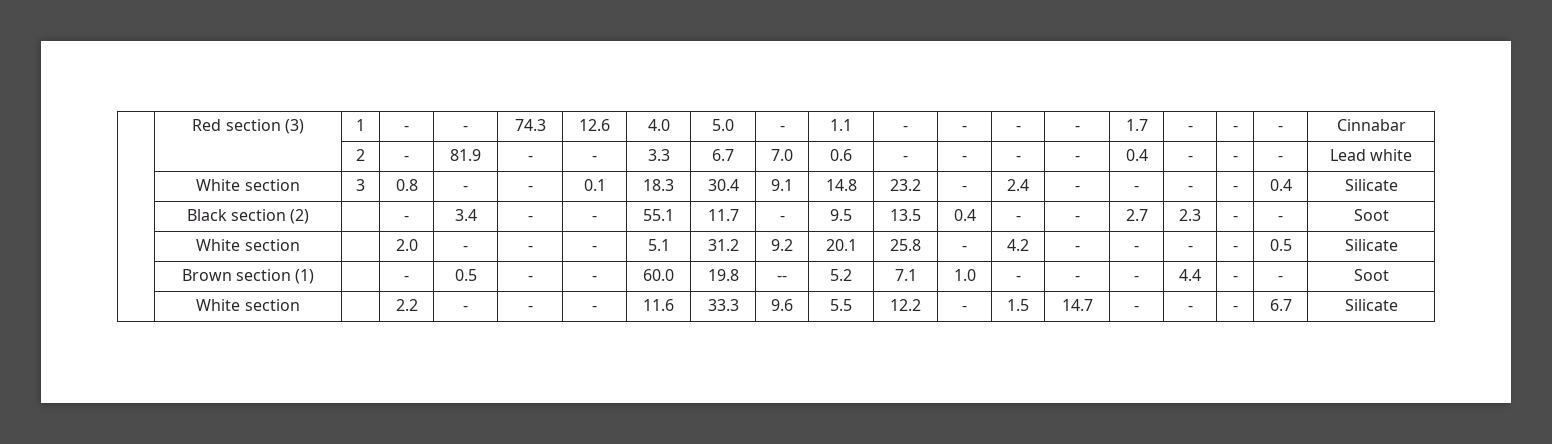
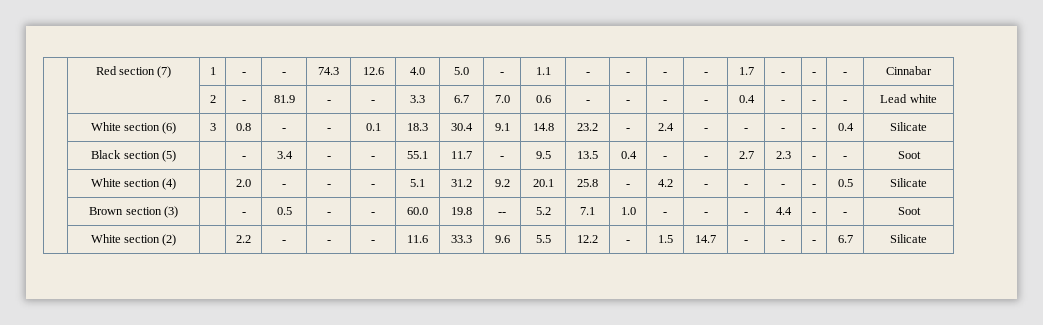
[284,119,304,134] (3) -> [157,66,172,78] (7)
(300, 185) none -> [162,122,177,134] (6)
[290,209,310,224] (2) -> [161,150,176,162] (5)
(300, 245) none -> [162,178,177,190] (4)
[295,269,315,284] (1) -> [163,206,178,218] (3)
(300, 305) none -> [162,234,177,246] (2)

